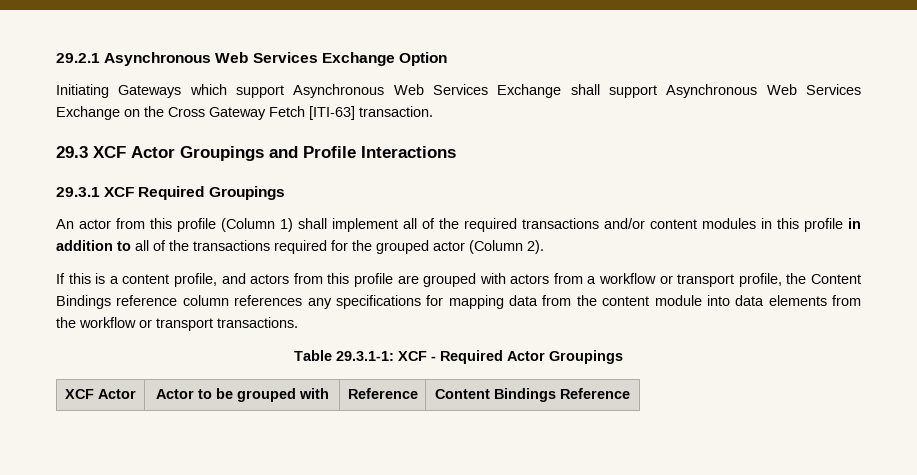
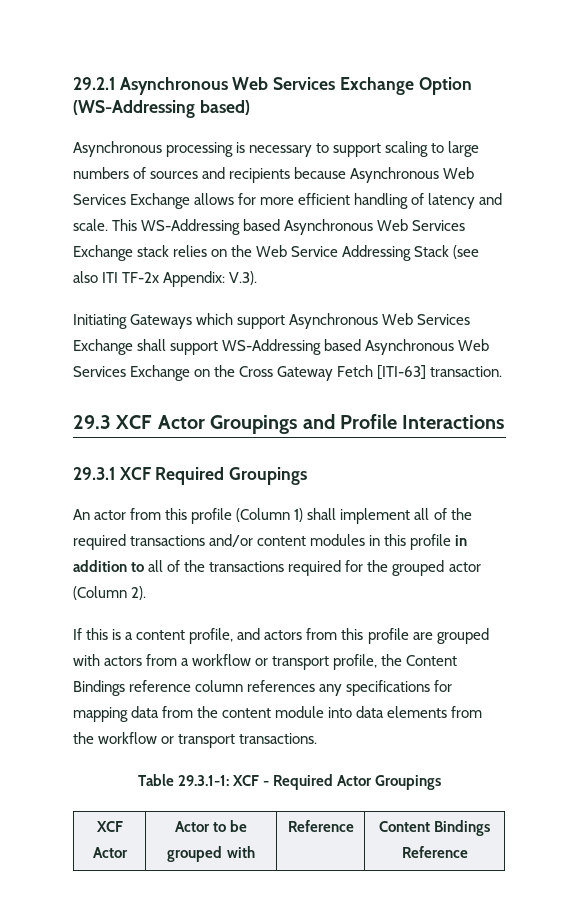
(447, 59) none -> [73,100,250,118] [73,141,480,157] [73,167,475,183] [73,193,503,209] [73,219,466,235] [73,245,480,261] [73,271,258,287] (WS-Addressing based) // Asynchronous processing is necessary to support scaling to large numbers of sources and recipients because Asynchronous Web Services Exchange allows for more efficient handling of latency and scale. This WS-Addressing based Asynchronous Web Services Exchange stack relies on the Web Service Addressing Stack (see also ITI TF-2x Appendix: V.3).
(657, 91) none -> [222,339,362,355] WS-Addressing based

